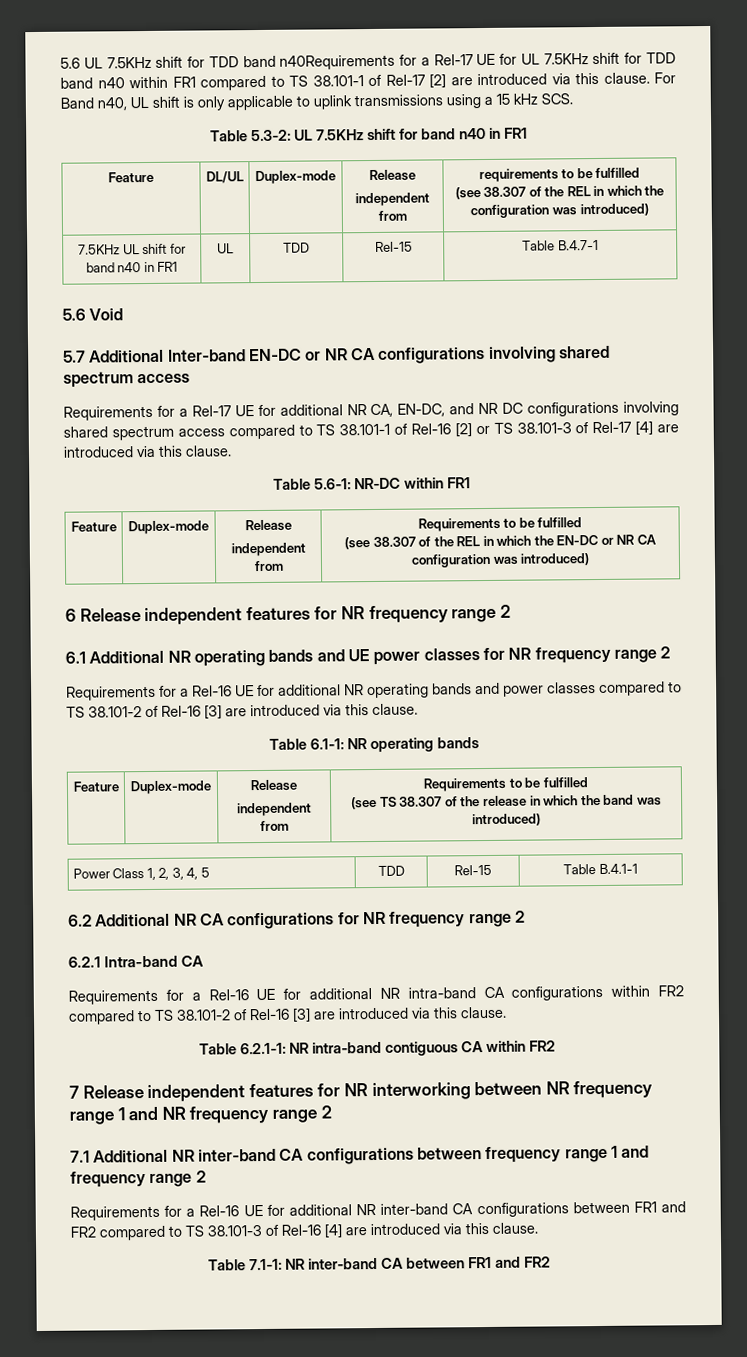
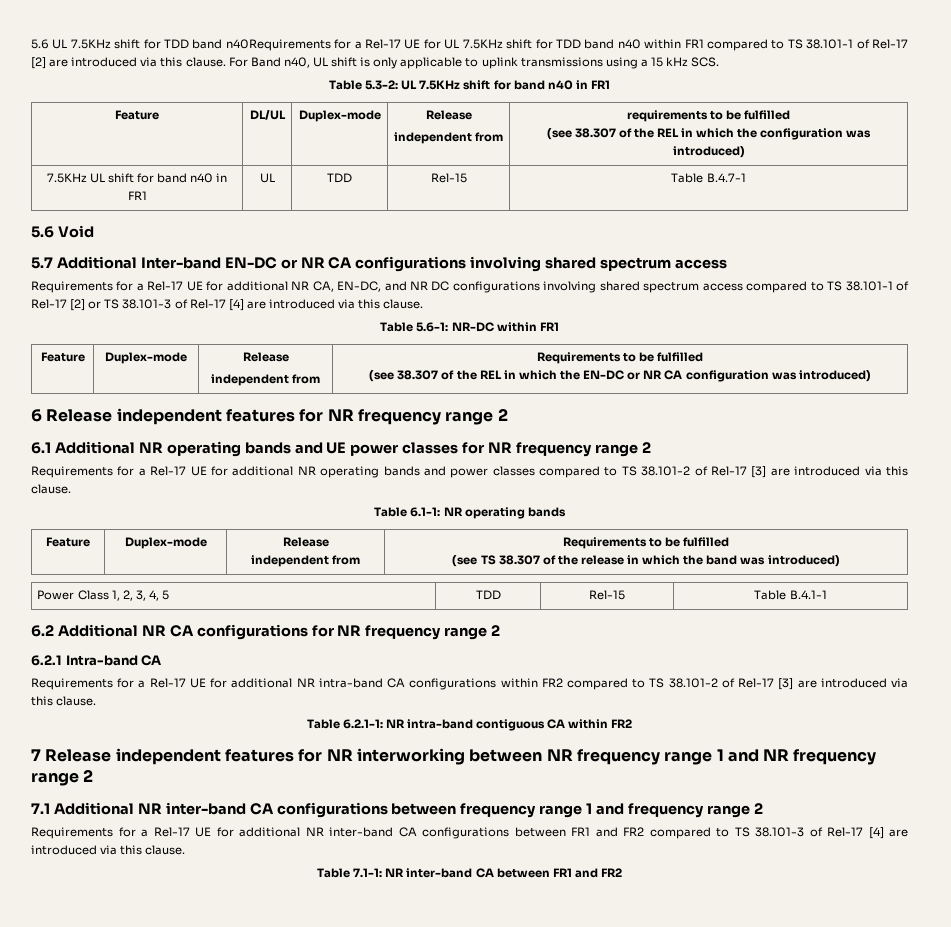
[411,423,451,435] Rel-16 -> [31,299,67,309] Rel-17
[192,685,232,697] Rel-16 -> [150,466,187,476] Rel-17
[161,705,201,717] Rel-16 -> [711,466,748,476] Rel-17
[208,989,249,1001] Rel-16 -> [149,678,186,688] Rel-17
[249,1008,290,1021] Rel-16 -> [738,678,775,688] Rel-17
[199,1205,240,1217] Rel-16 -> [153,827,190,837] Rel-17
[281,1224,321,1236] Rel-16 -> [827,827,863,837] Rel-17

